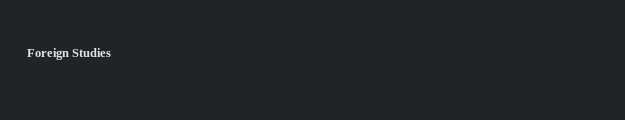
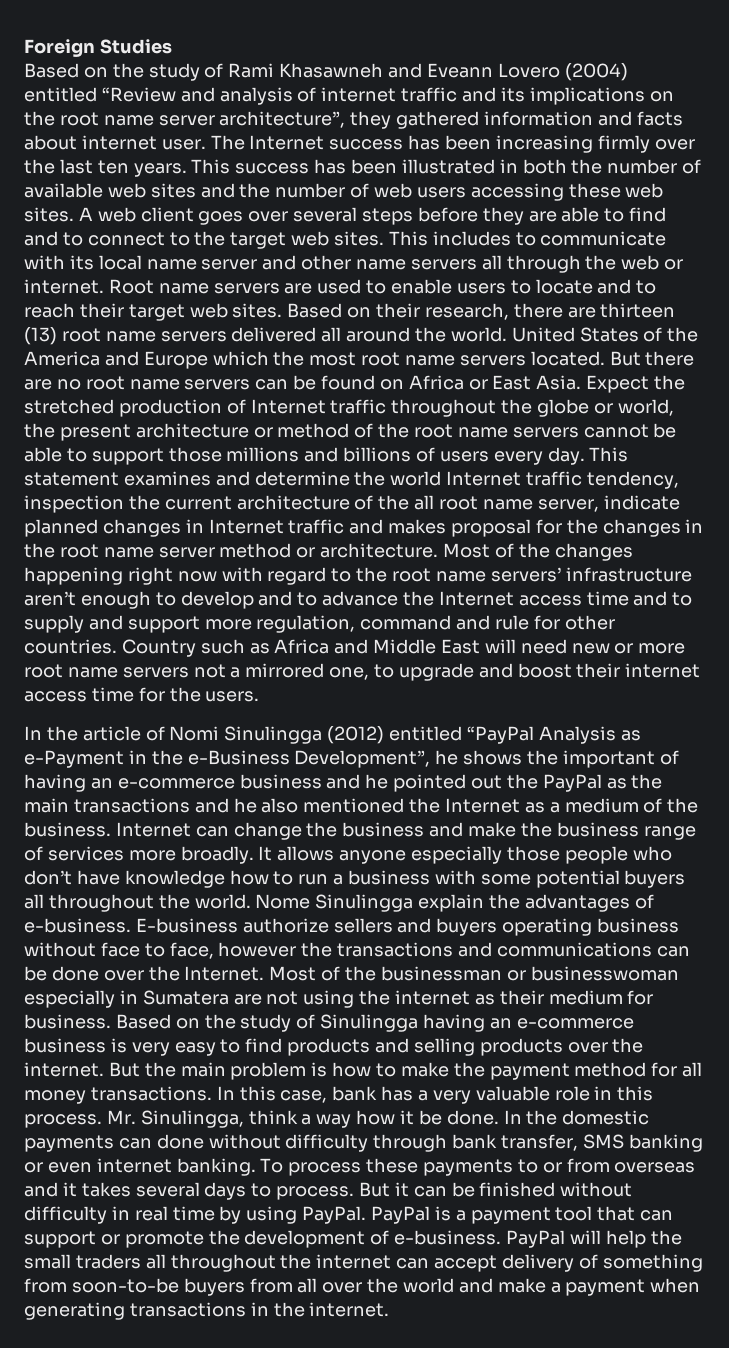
(112, 52) none -> [24,63,628,81] [24,87,674,105] [24,111,683,129] [24,135,695,153] [24,159,702,177] [24,183,664,201] [24,207,667,225] [24,231,667,249] [24,255,684,273] [24,279,657,294] [24,303,676,321] [24,327,699,345] [24,351,695,369] [24,375,686,393] [24,399,674,417] [24,423,677,441] [24,447,629,465] [24,471,679,489] [24,495,680,513] [24,519,704,537] [24,543,633,561] [24,567,692,585] [24,591,693,609] [24,615,615,633] [24,639,686,657] [24,663,701,681] [24,687,260,702] [24,726,641,744] [24,750,679,768] [24,774,663,792] [24,798,699,813] [24,822,696,840] [24,846,672,864] [24,870,686,888] [24,894,654,912] [24,918,680,936] [24,942,690,959] [24,966,679,981] [24,990,654,1008] [24,1014,634,1032] [24,1038,644,1056] [24,1062,703,1080] [24,1086,654,1104] [24,1110,650,1128] [24,1134,703,1152] [24,1158,696,1176] [24,1182,633,1200] [24,1206,674,1224] [24,1230,682,1248] [24,1254,703,1272] [24,1278,701,1296] [24,1302,390,1320] // Based on the study of Rami Khasawneh and Eveann Lovero (2004) entitled “Review and analysis of internet traffic and its implications on the root name server architecture”, they gathered information and facts about internet user. The Internet success has been increasing firmly over the last ten years. This success has been illustrated in both the number of available web sites and the number of web users accessing these web sites. A web client goes over several steps before they are able to find and to connect to the target web sites. This includes to communicate with its local name server and other name servers all through the web or internet. Root name servers are used to enable users to locate and to reach their target web sites. Based on their research, there are thirteen (13) root name servers delivered all around the world. United States of the America and Europe which the most root name servers located. But there are no root name servers can be found on Africa or East Asia. Expect the stretched production of Internet traffic throughout the globe or world, the present architecture or method of the root name servers cannot be able to support those millions and billions of users every day. This statement examines and determine the world Internet traffic tendency, inspection the current architecture of the all root name server, indicate planned changes in Internet traffic and makes proposal for the changes in the root name server method or architecture. Most of the changes happening right now with regard to the root name servers’ infrastructure aren’t enough to develop and to advance the Internet access time and to supply and support more regulation, command and rule for other countries. Country such as Africa and Middle East will need new or more root name servers not a mirrored one, to upgrade and boost their internet access time for the users. // In the article of Nomi Sinulingga (2012) entitled “PayPal Analysis as e-Payment in the e-Business Development”, he shows the important of having an e-commerce business and he pointed out the PayPal as the main transactions and he also mentioned the Internet as a medium of the business. Internet can change the business and make the business range of services more broadly. It allows anyone especially those people who don’t have knowledge how to run a business with some potential buyers all throughout the world. Nome Sinulingga explain the advantages of e-business. E-business authorize sellers and buyers operating business without face to face, however the transactions and communications can be done over the Internet. Most of the businessman or businesswoman especially in Sumatera are not using the internet as their medium for business. Based on the study of Sinulingga having an e-commerce business is very easy to find products and selling products over the internet. But the main problem is how to make the payment method for all money transactions. In this case, bank has a very valuable role in this process. Mr. Sinulingga, think a way how it be done. In the domestic payments can done without difficulty through bank transfer, SMS banking or even internet banking. To process these payments to or from overseas and it takes several days to process. But it can be finished without difficulty in real time by using PayPal. PayPal is a payment tool that can support or promote the development of e-business. PayPal will help the small traders all throughout the internet can accept delivery of something from soon-to-be buyers from all over the world and make a payment when generating transactions in the internet.

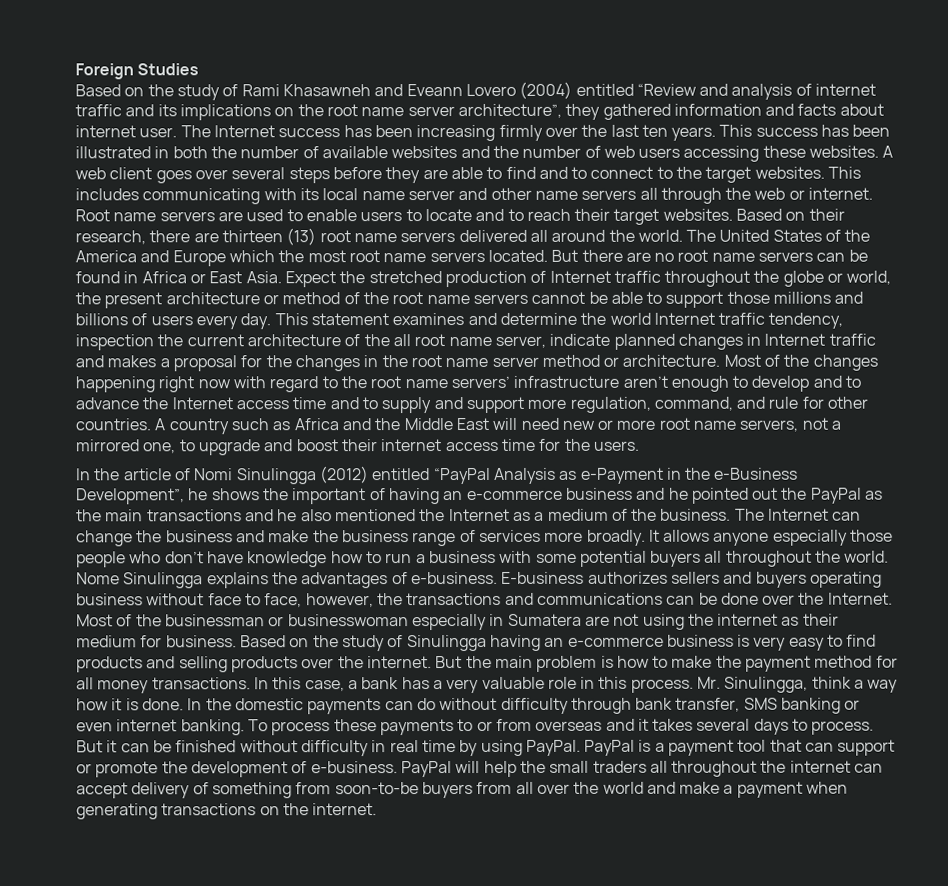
[107,183,196,198] web sites -> [391,146,458,159] websites
[625,183,664,198] [24,207,74,222] web sites. -> [809,145,880,158] websites.
[291,231,667,246] web sites. This includes to communicate -> [754,166,862,179] [75,188,261,205] websites. This includes communicating
[189,303,283,318] web sites. -> [662,208,733,221] websites.
(507, 334) none -> [686,229,717,242] The
[379,379,404,390] on -> [123,271,139,284] in
(447, 526) none -> [159,358,170,368] a
[360,615,452,630] command -> [653,396,733,411] command,
[121,639,196,657] Country -> [154,418,229,435] A country
(369, 646) none -> [374,418,401,431] the
[122,667,189,678] servers -> [739,419,799,432] servers,
(111, 829) none -> [734,508,765,521] The
[418,894,485,912] explain -> [206,572,269,589] explains
[242,918,329,933] authorize -> [587,571,668,584] authorizes
[218,942,297,957] however -> [305,593,374,608] however,
(328, 1096) none -> [347,680,358,690] a
[418,1110,442,1125] be -> [125,698,139,711] is
[156,1134,204,1149] done -> [416,698,436,711] do
[250,1302,269,1316] in -> [259,806,280,816] on

